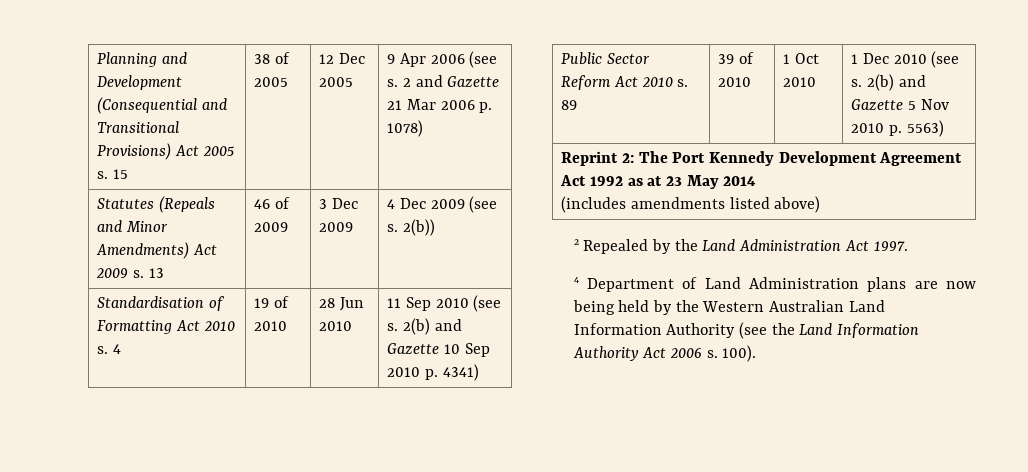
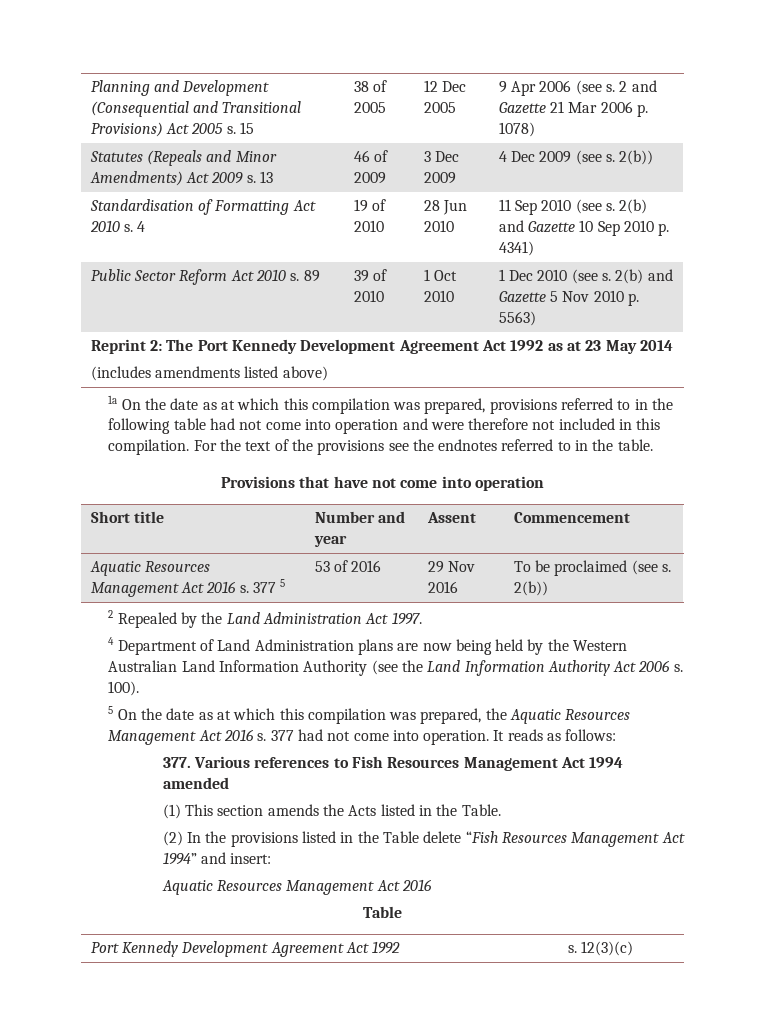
(821, 204) none -> [108,395,674,414] [108,418,661,434] [108,439,653,455] [221,476,544,491] [90,511,165,523] [314,511,406,523] [313,535,347,547] [426,512,476,523] [513,512,630,523] [89,561,211,576] [90,579,286,597] [314,560,382,572] [427,561,476,573] [427,581,458,593] [513,560,672,576] [513,581,548,596] // 1a On the date as at which this compilation was prepared, provisions referred to in the following table had not come into operation and were therefore not included in this compilation. For the text of the provisions see the endnotes referred to in the table. // Provisions that have not come into operation // Short title | Number and year | Assent | Commencement // Aquatic Resources Management Act 2016 s. 377 5 | 53 of 2016 | 29 Nov 2016 | To be proclaimed (see s. 2(b))
(757, 353) none -> [108,706,631,724] [108,729,617,745] [162,756,624,771] [162,777,229,789] [162,804,501,819] [162,831,685,847] [162,852,272,865] [161,879,433,895] [363,906,402,918] [90,941,401,957] [567,941,634,956] // 5 On the date as at which this compilation was prepared, the Aquatic Resources Management Act 2016 s. 377 had not come into operation. It reads as follows: // 377. Various references to Fish Resources Management Act 1994 amended // (1) This section amends the Acts listed in the Table. // (2) In the provisions listed in the Table delete “Fish Resources Management Act 1994” and insert: // Aquatic Resources Management Act 2016 // Table // Port Kennedy Development Agreement Act 1992 | s. 12(3)(c)

